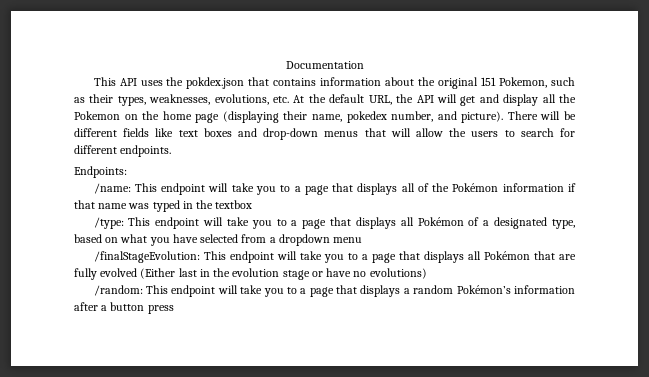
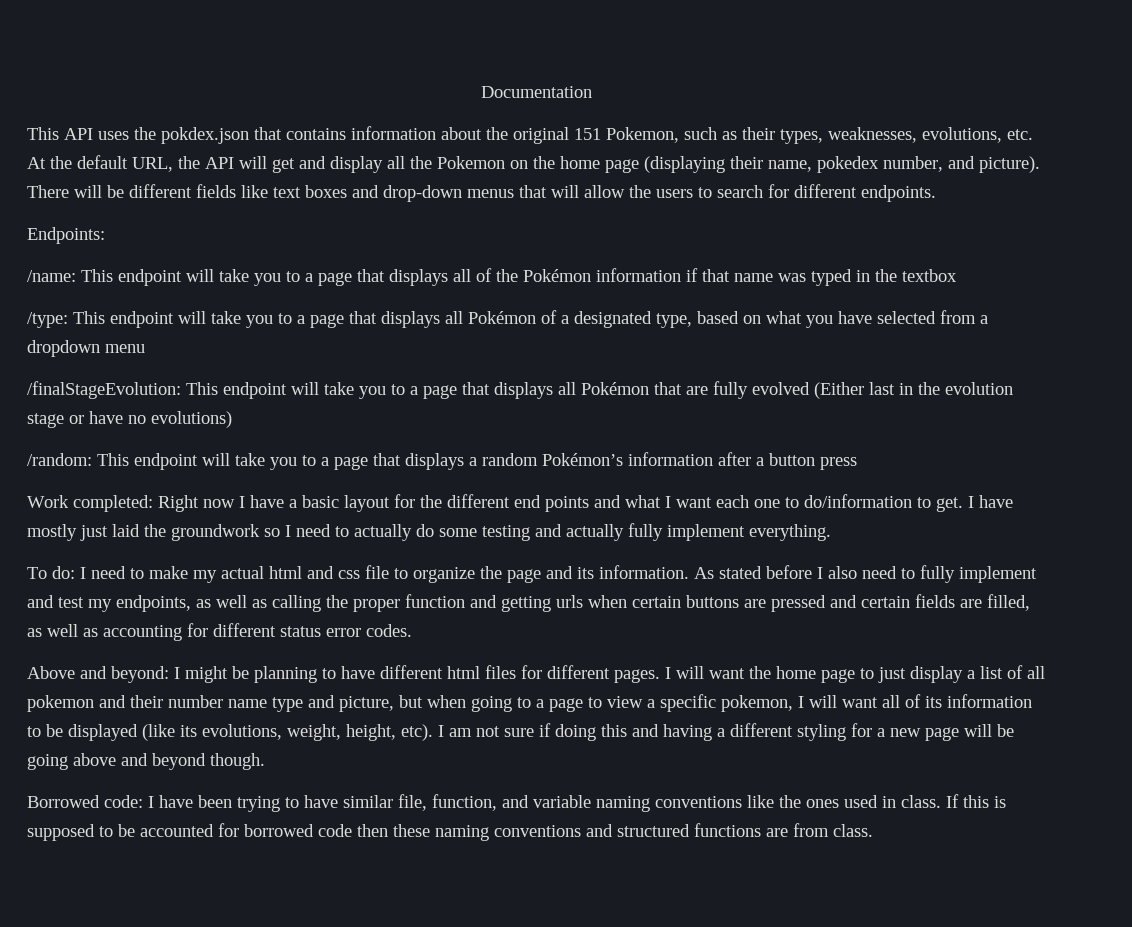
(174, 309) none -> [27,494,1013,512] [27,523,831,541] [27,565,1037,583] [27,594,1030,612] [27,623,412,641] [27,665,1045,683] [27,694,1032,712] [27,723,1014,741] [27,753,265,770] [27,794,1006,812] [27,823,873,841] // Work completed: Right now I have a basic layout for the different end points and what I want each one to do/information to get. I have mostly just laid the groundwork so I need to actually do some testing and actually fully implement everything. // To do: I need to make my actual html and css file to organize the page and its information. As stated before I also need to fully implement and test my endpoints, as well as calling the proper function and getting urls when certain buttons are pressed and certain fields are filled, as well as accounting for different status error codes. // Above and beyond: I might be planning to have different html files for different pages. I will want the home page to just display a list of all pokemon and their number name type and picture, but when going to a page to view a specific pokemon, I will want all of its information to be displayed (like its evolutions, weight, height, etc). I am not sure if doing this and having a different styling for a new page will be going above and beyond though. // Borrowed code: I have been trying to have similar file, function, and variable naming conventions like the ones used in class. If this is supposed to be accounted for borrowed code then these naming conventions and structured functions are from class.

